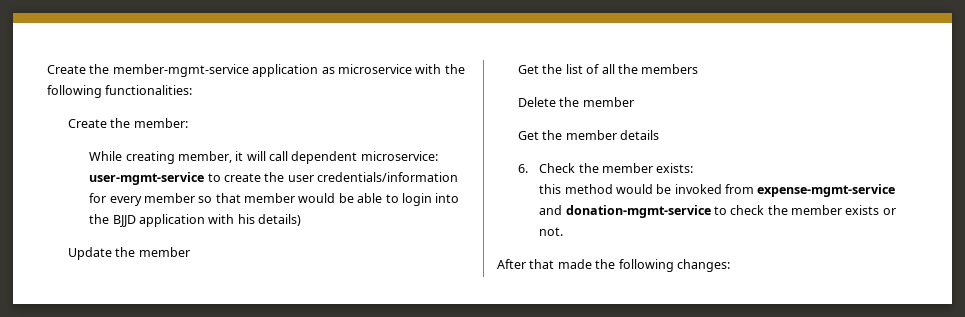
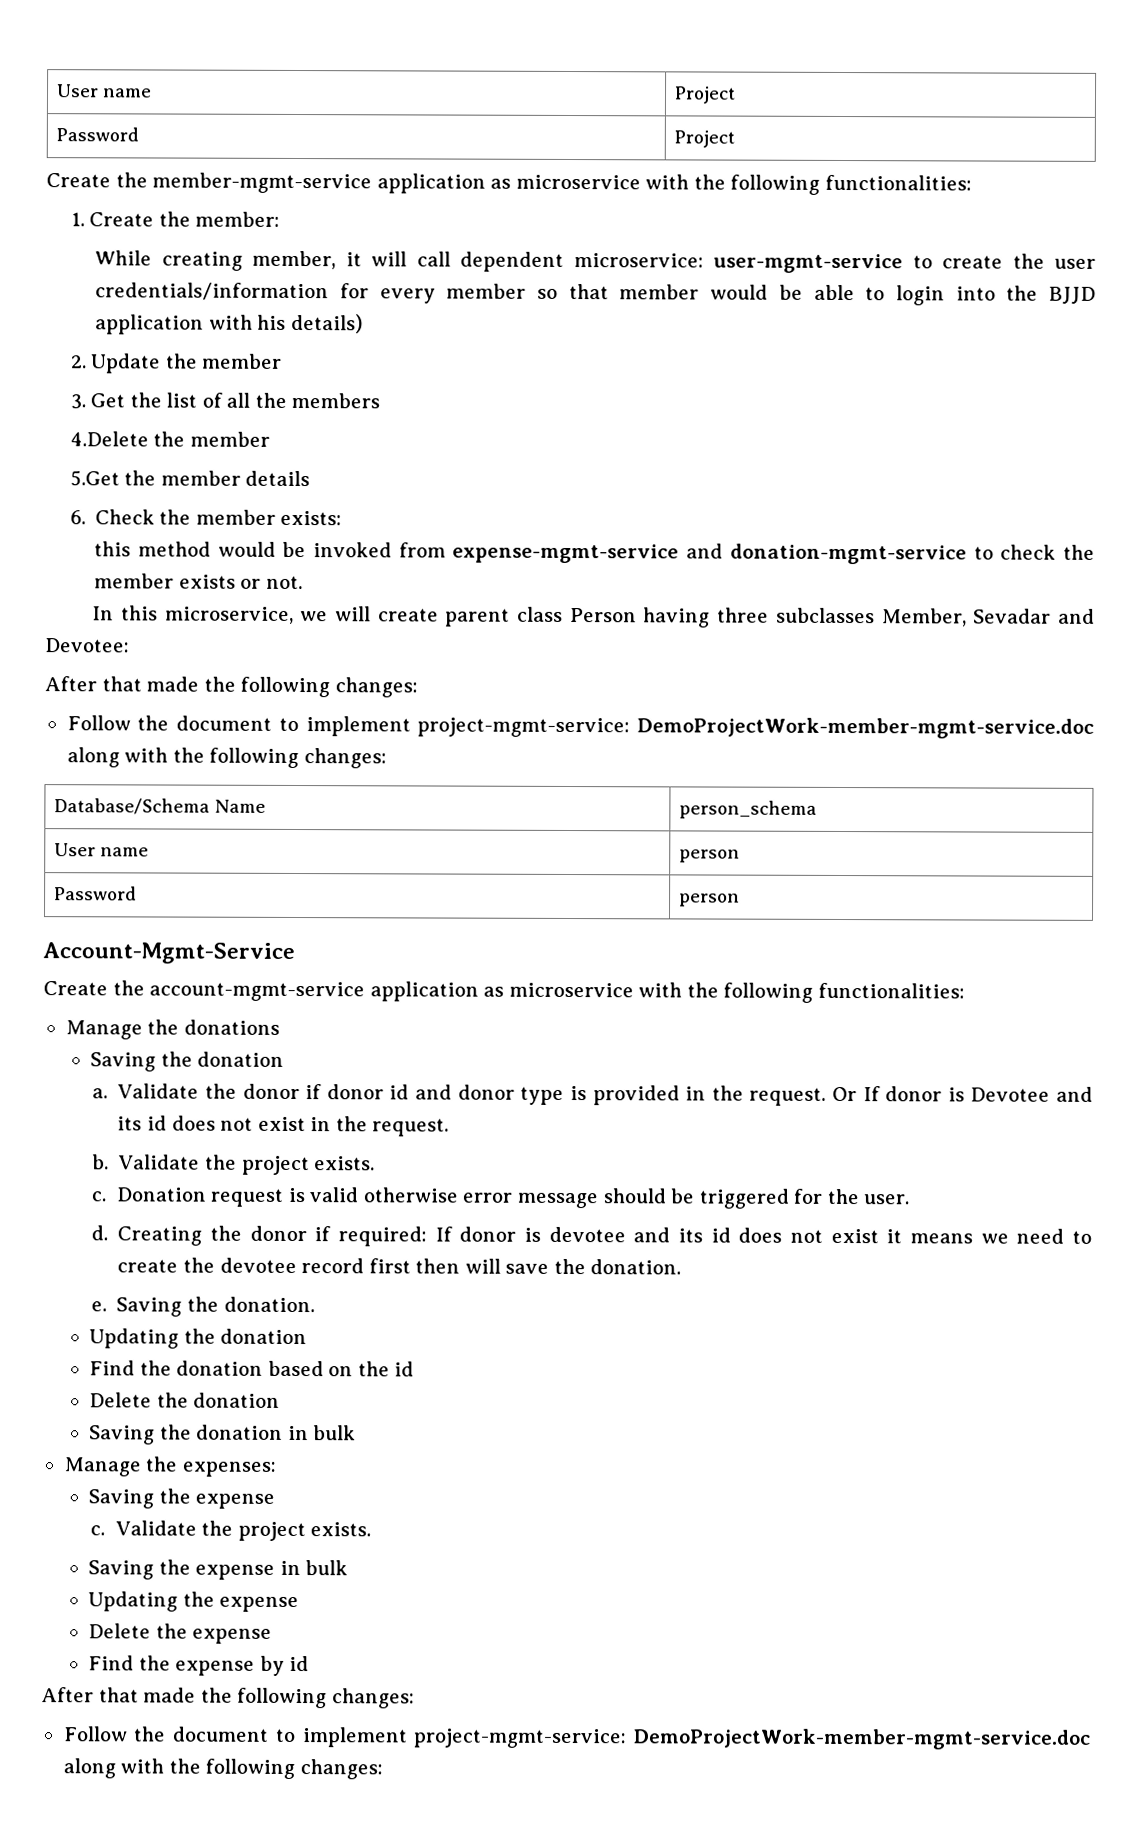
(47, 69) none -> [55,84,152,98] [673,86,736,104] [55,127,139,142] [673,130,735,148] User name | Project // Password | Project //
(193, 90) none -> [70,212,85,227] 1.
(302, 220) none -> [69,355,87,369] 2.
(190, 252) none -> [69,394,86,410] 3.
[518,97,634,107] [518,131,540,140] Delete the member // Get -> [69,431,270,447] [69,470,120,487] 4.Delete the member // 5.Get
[497,259,730,272] // After that made the following changes: -> [92,605,1095,628] [44,638,130,653] [44,676,418,698] [66,715,1095,739] [66,747,387,769] [53,798,266,815] [678,800,817,819] [53,843,149,857] [678,849,740,863] [53,886,137,901] [678,893,740,907] [42,942,295,964] [43,980,965,1003] [65,1019,280,1040] [90,1051,285,1072] [92,1083,1093,1106] [117,1115,450,1137] [92,1154,376,1176] [91,1187,910,1209] [91,1225,1093,1247] [117,1257,682,1275] [91,1296,315,1317] [89,1328,308,1349] [89,1360,415,1377] [89,1392,281,1408] [89,1424,357,1445] [63,1456,276,1477] [88,1488,276,1509] [90,1520,372,1542] [88,1559,349,1580] [88,1591,300,1613] [88,1623,273,1644] [88,1655,310,1676] [41,1687,415,1709] [62,1726,1092,1750] [62,1758,383,1780] // In this microservice, we will create parent class Person having three subclasses Member, Sevadar and Devotee: // After that made the following changes: // Follow the document to implement project-mgmt-service: DemoProjectWork-member-mgmt-service.doc along with the following changes: // Database/Schema Name | person_schema // User name | person // Password | person // Account-Mgmt-Service // Create the account-mgmt-service application as microservice with the following functionalities: // Manage the donations // Saving the donation // a. Validate the donor if donor id and donor type is provided in the request. Or If donor is Devotee and its id does not exist in the request. // b. Validate the project exists. // c. Donation request is valid otherwise error message should be triggered for the user. // d. Creating the donor if required: If donor is devotee and its id does not exist it means we need to create the devotee record first then will save the donation. // e. Saving the donation. // Updating the donation // Find the donation based on the id // Delete the donation // Saving the donation in bulk // Manage the expenses: // Saving the expense // c. Validate the project exists. // Saving the expense in bulk // Updating the expense // Delete the expense // Find the expense by id // After that made the following changes: // Follow the document to implement project-mgmt-service: DemoProjectWork-member-mgmt-service.doc along with the following changes:

